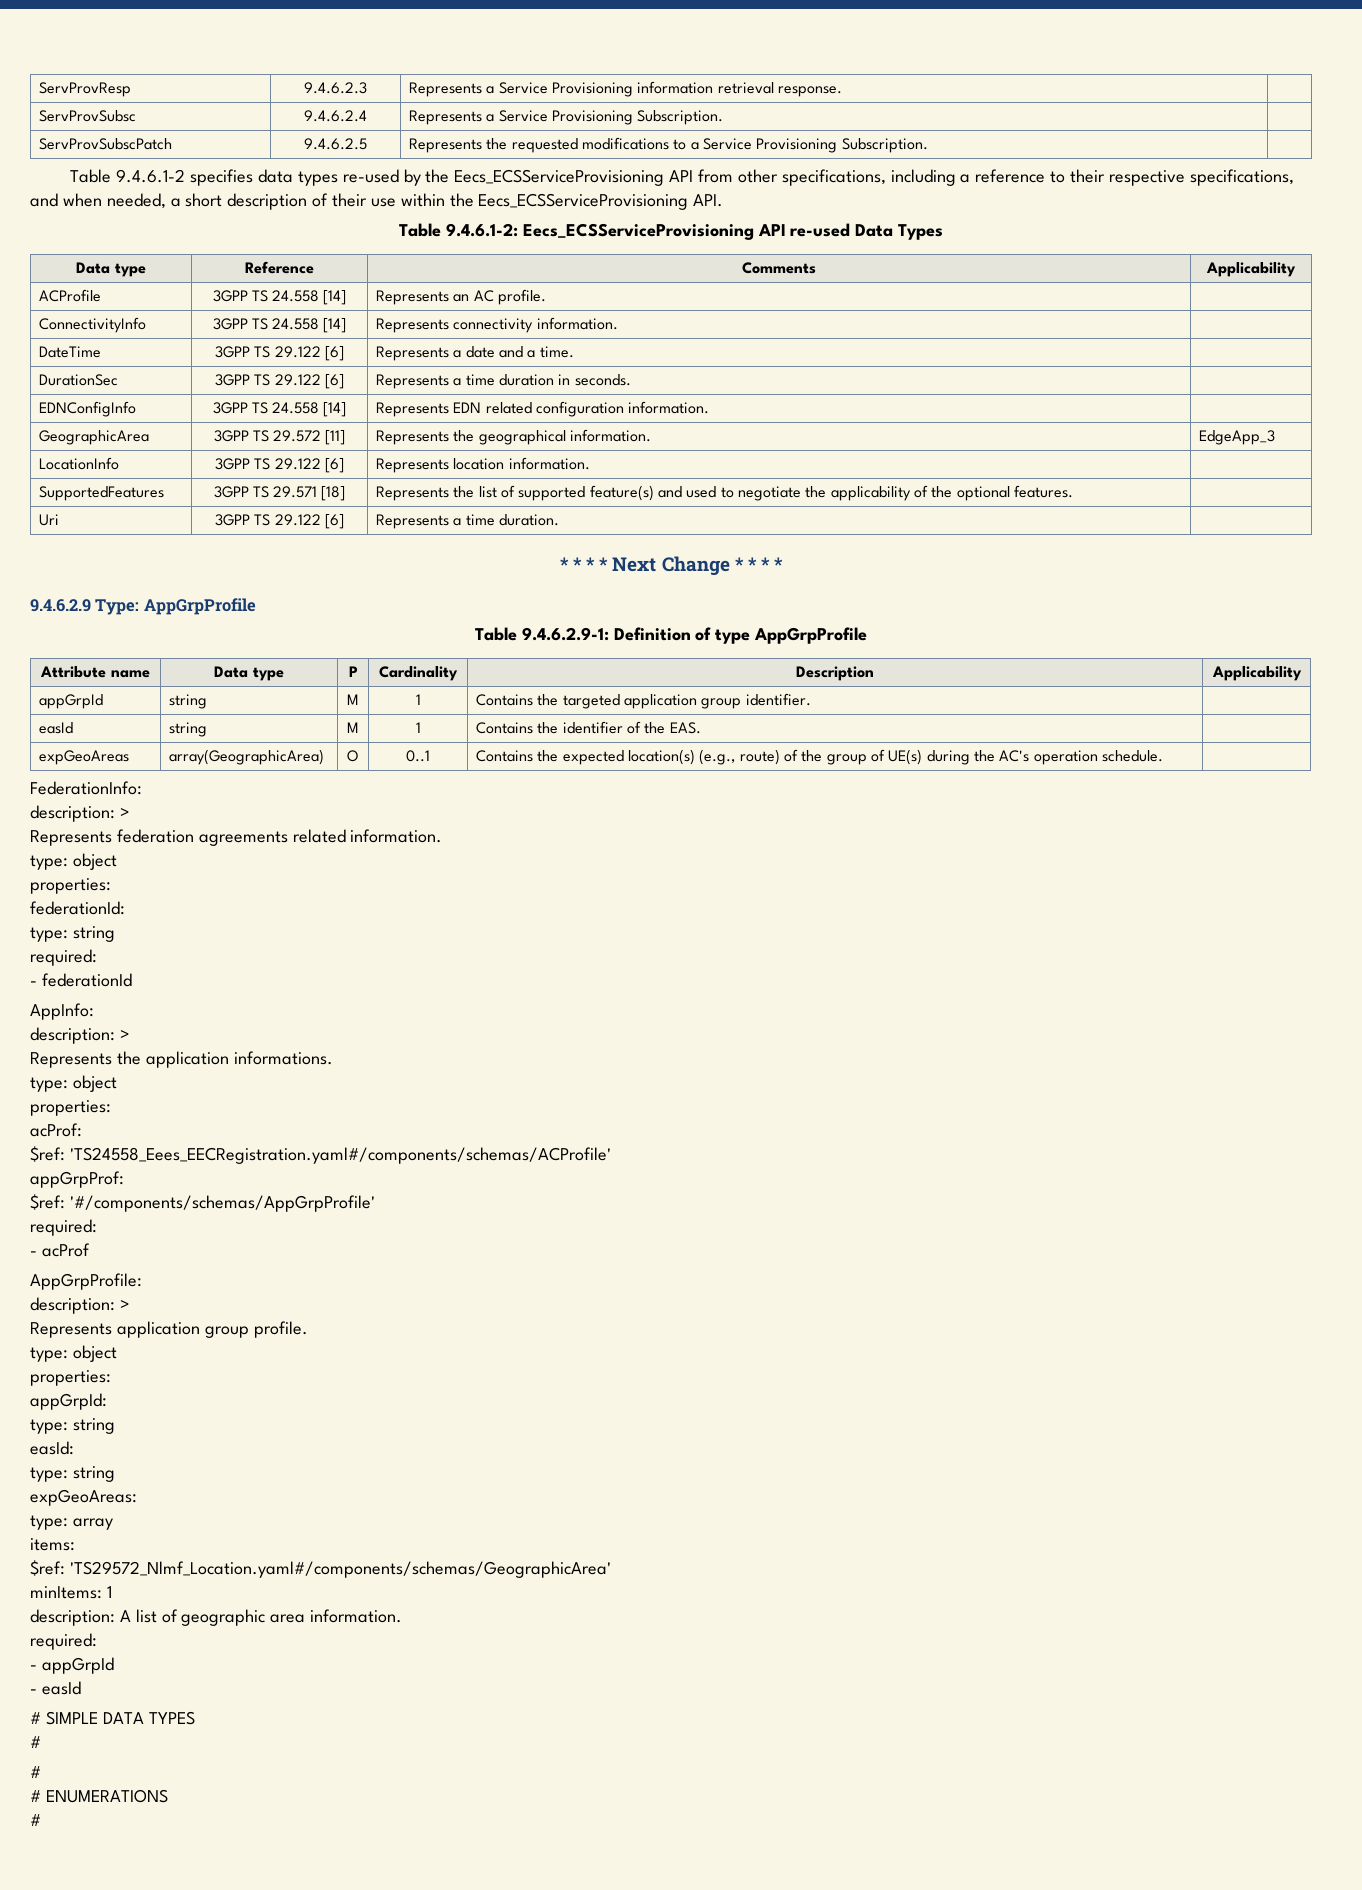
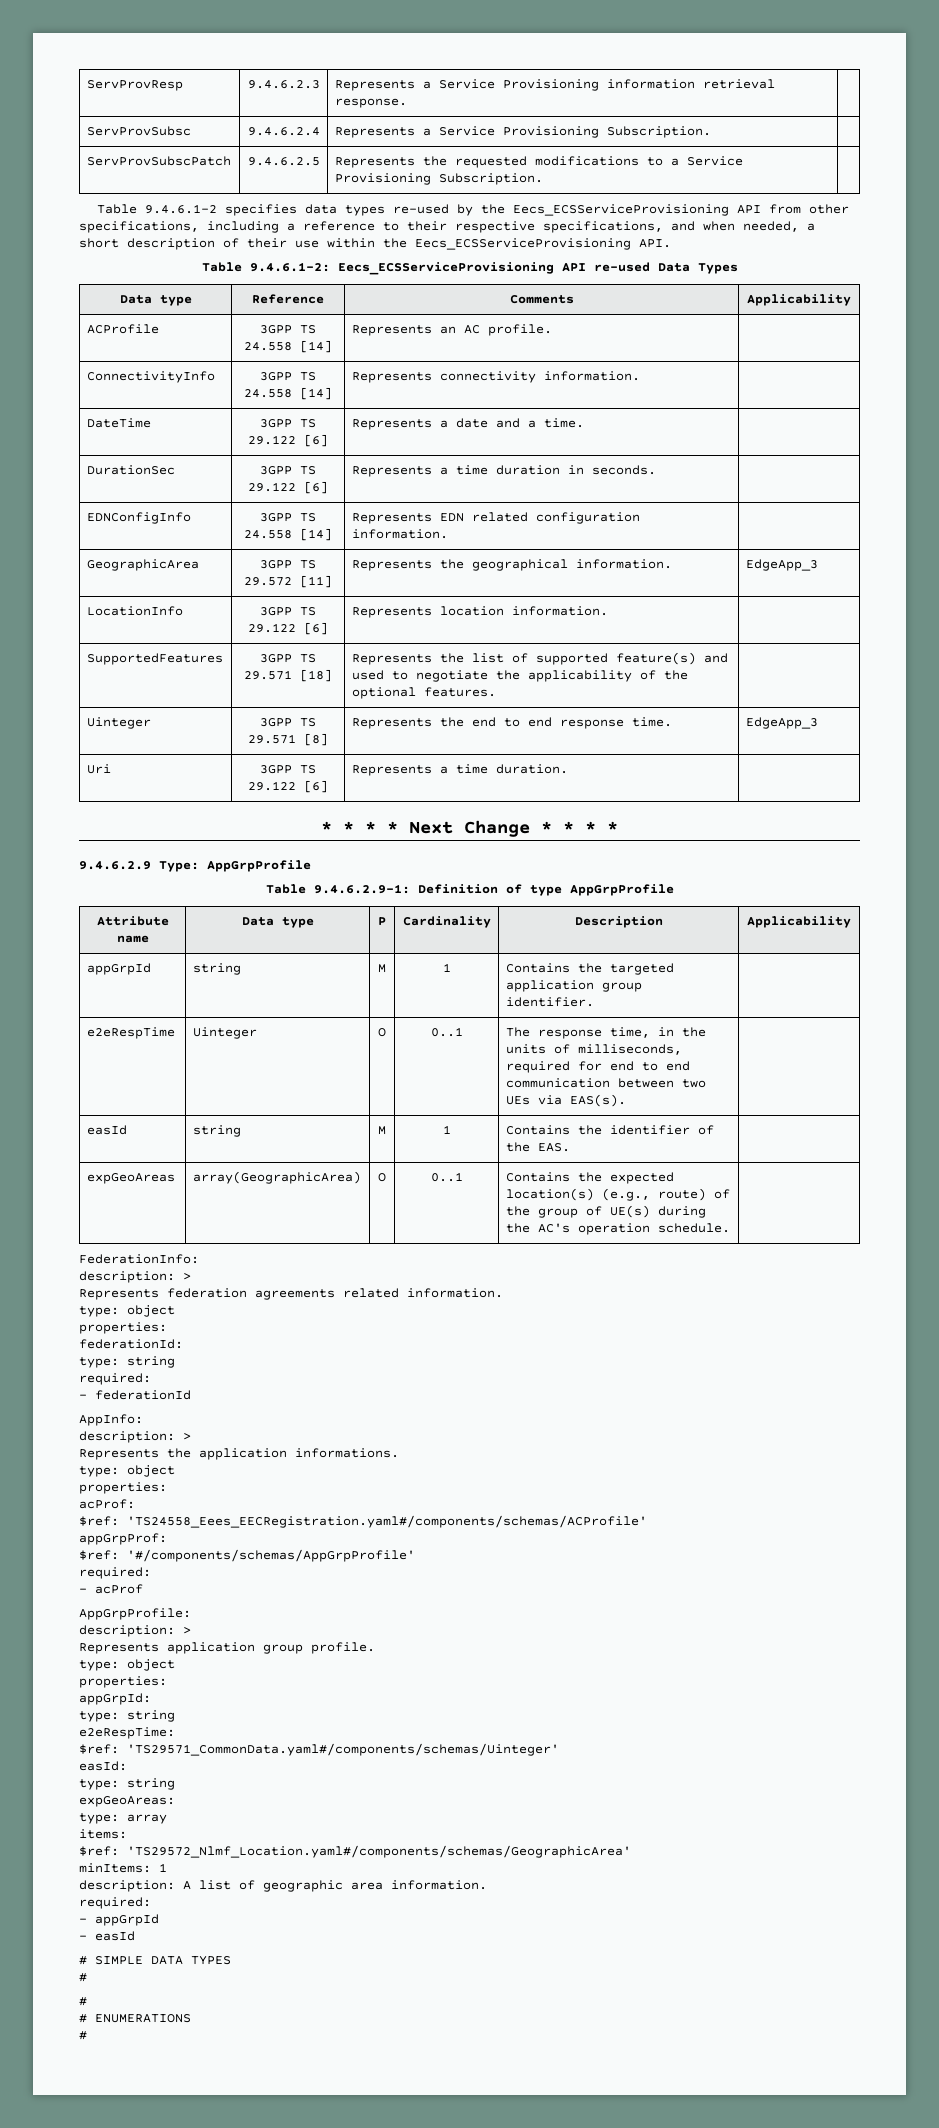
(1073, 491) none -> [86,717,151,729] [260,718,316,727] [248,733,328,746] [351,717,672,729] [745,717,818,729] // Uinteger | 3GPP TS 29.571 [8] | Represents the end to end response time. | EdgeApp_3
(811, 699) none -> [86,1027,175,1039] [192,1027,257,1039] [378,1028,386,1037] [430,1027,463,1037] [505,1027,706,1039] [505,1044,682,1055] [505,1061,690,1073] [505,1078,706,1088] [505,1094,626,1107] // e2eRespTime | Uinteger | O | 0..1 | The response time, in the units of milliseconds, required for end to end communication between two UEs via EAS(s). |
(115, 1426) none -> [79,1727,175,1739] [79,1743,559,1756] // e2eRespTime: // $ref: 'TS29571_CommonData.yaml#/components/schemas/Uinteger'

